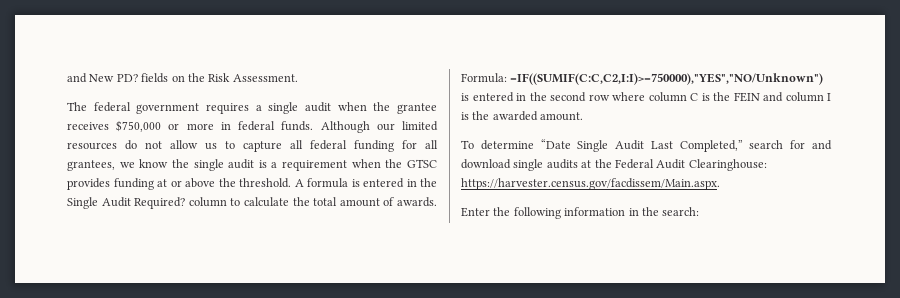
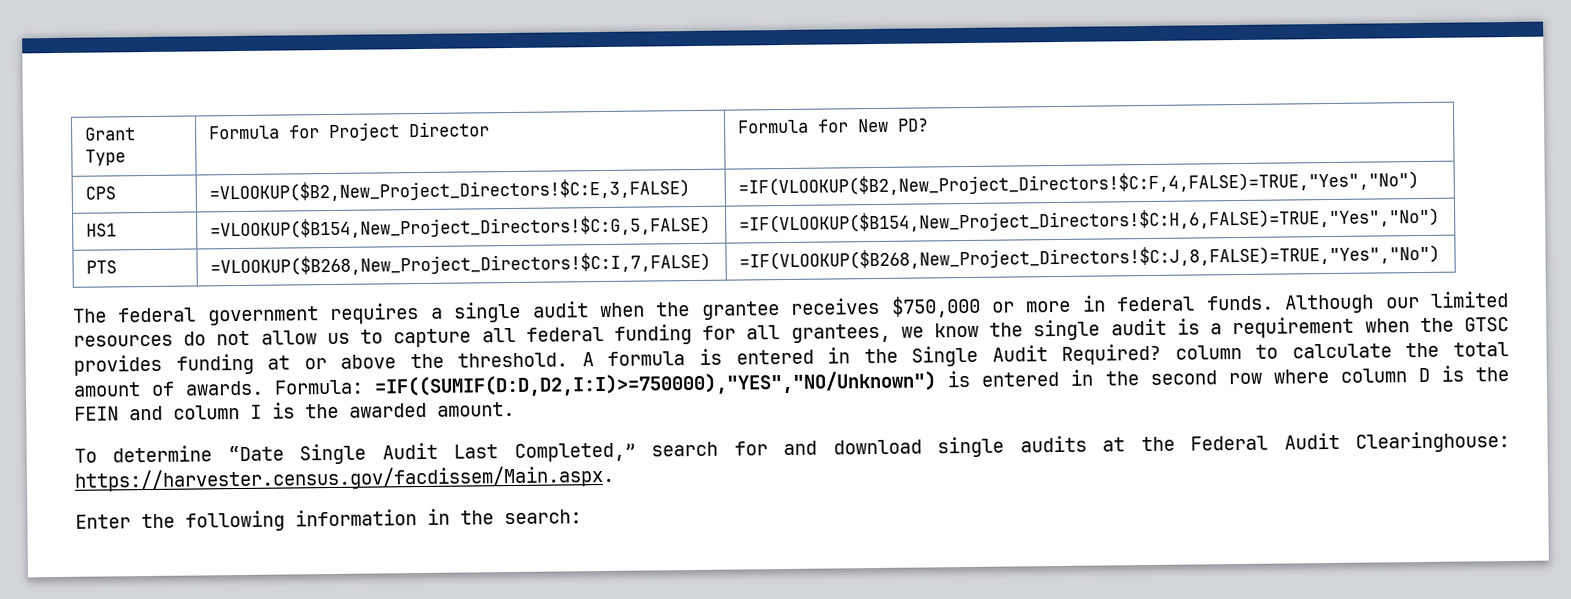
[67,73,298,83] and New PD? fields on the Risk Assessment. -> [84,127,136,141] [84,149,126,166] [208,121,490,142] [737,118,929,134] [84,186,116,200] [208,178,690,203] [737,170,1419,197] [85,223,117,237] [209,214,711,240] [738,206,1440,234] [85,260,117,274] [209,251,711,277] [738,243,1440,271] Grant Type | Formula for Project Director | Formula for New PD? // CPS | =VLOOKUP($B2,New_Project_Directors!$C:E,3,FALSE) | =IF(VLOOKUP($B2,New_Project_Directors!$C:F,4,FALSE)=TRUE,"Yes","No") // HS1 | =VLOOKUP($B154,New_Project_Directors!$C:G,5,FALSE) | =IF(VLOOKUP($B154,New_Project_Directors!$C:H,6,FALSE)=TRUE,"Yes","No") // PTS | =VLOOKUP($B268,New_Project_Directors!$C:I,7,FALSE) | =IF(VLOOKUP($B268,New_Project_Directors!$C:J,8,FALSE)=TRUE,"Yes","No")
[510,73,824,85] =IF((SUMIF(C:C,C2,I:I)>=750000),"YES","NO/Unknown") -> [374,370,938,398] =IF((SUMIF(D:D,D2,I:I)>=750000),"YES","NO/Unknown")
[690,93,698,101] C -> [1417,367,1430,383] D

